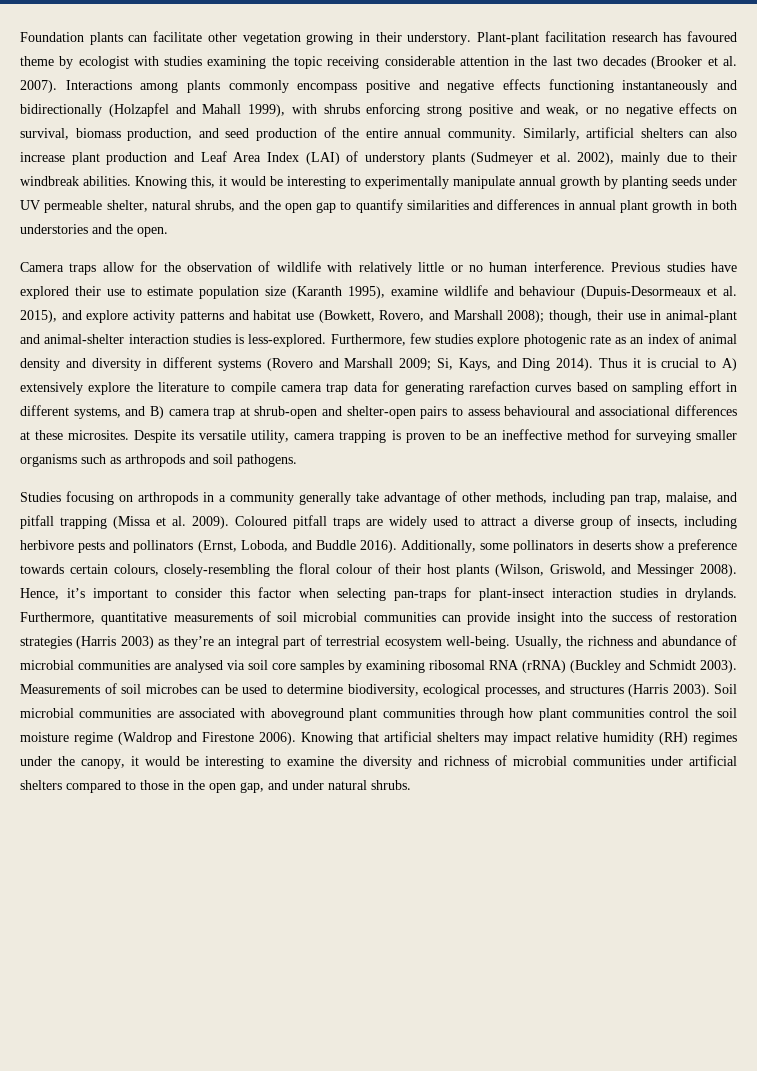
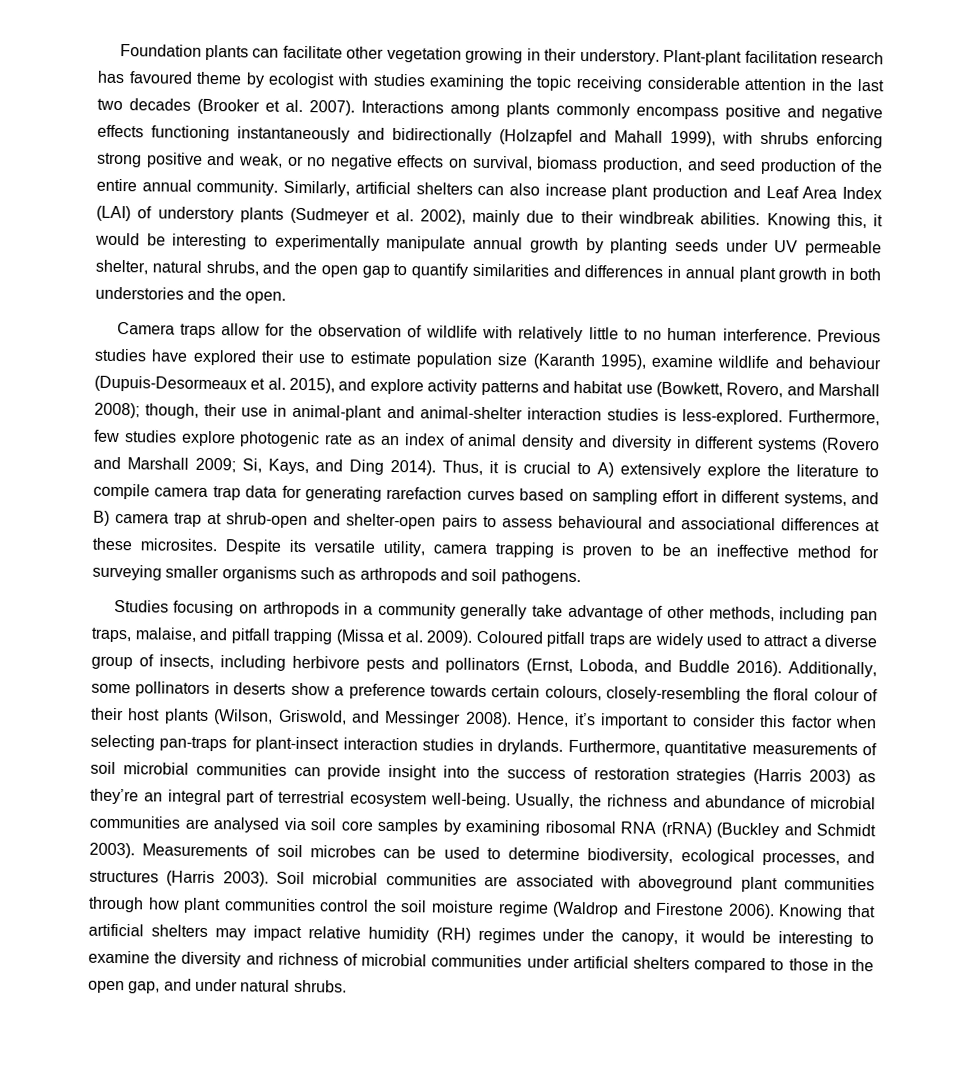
[450,265,463,272] or -> [623,328,638,340] to
[599,358,627,368] Thus -> [442,460,483,475] Thus,
[635,493,661,505] trap, -> [91,627,132,643] traps,

